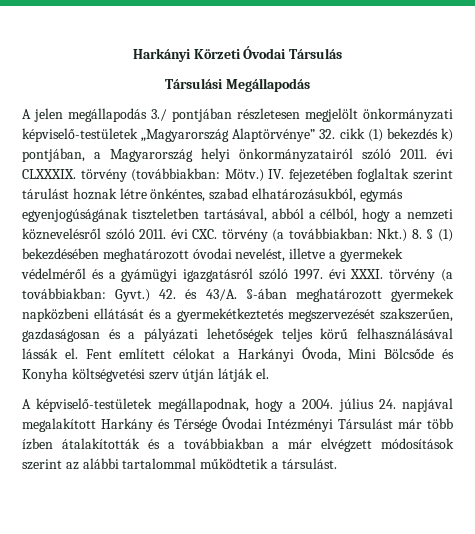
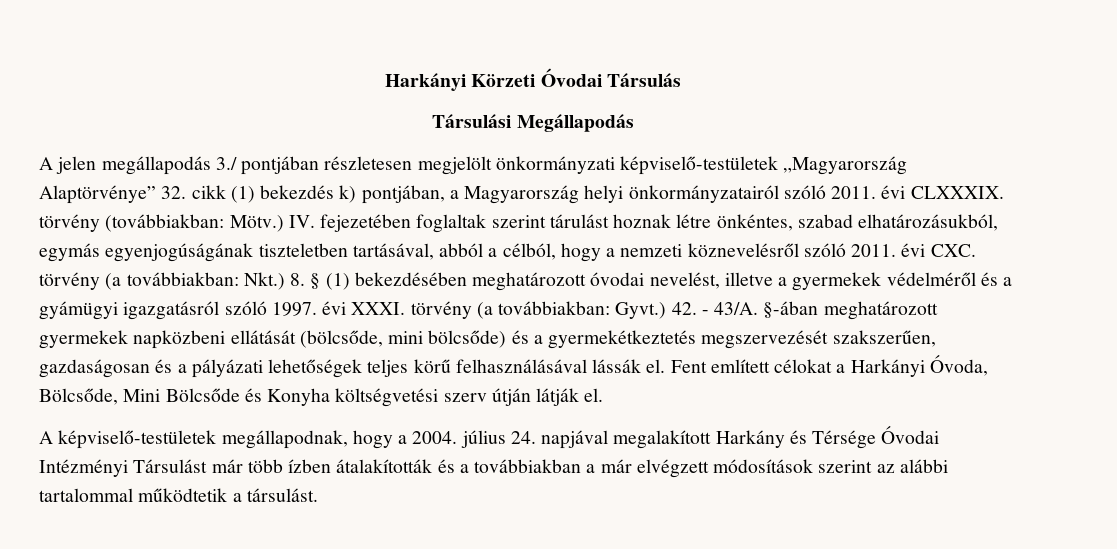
[185,289,198,299] és -> [701,310,709,315] -
(144, 313) none -> [299,330,507,348] (bölcsőde, mini bölcsőde)
(341, 354) none -> [39,388,118,405] Bölcsőde,

